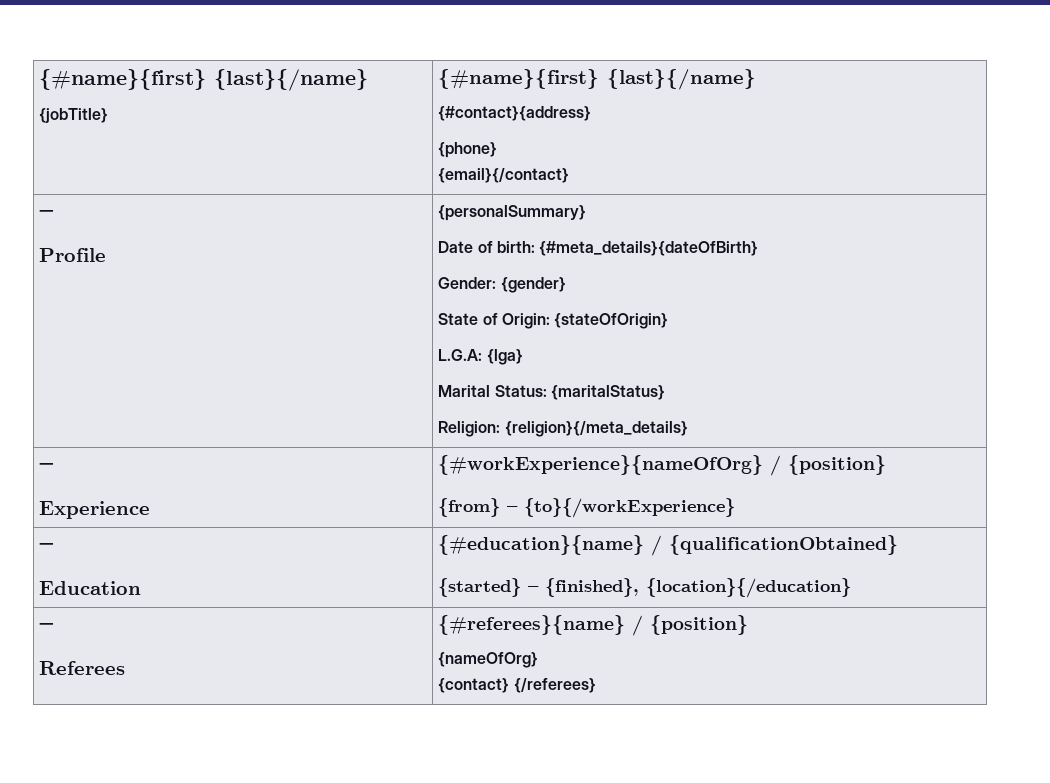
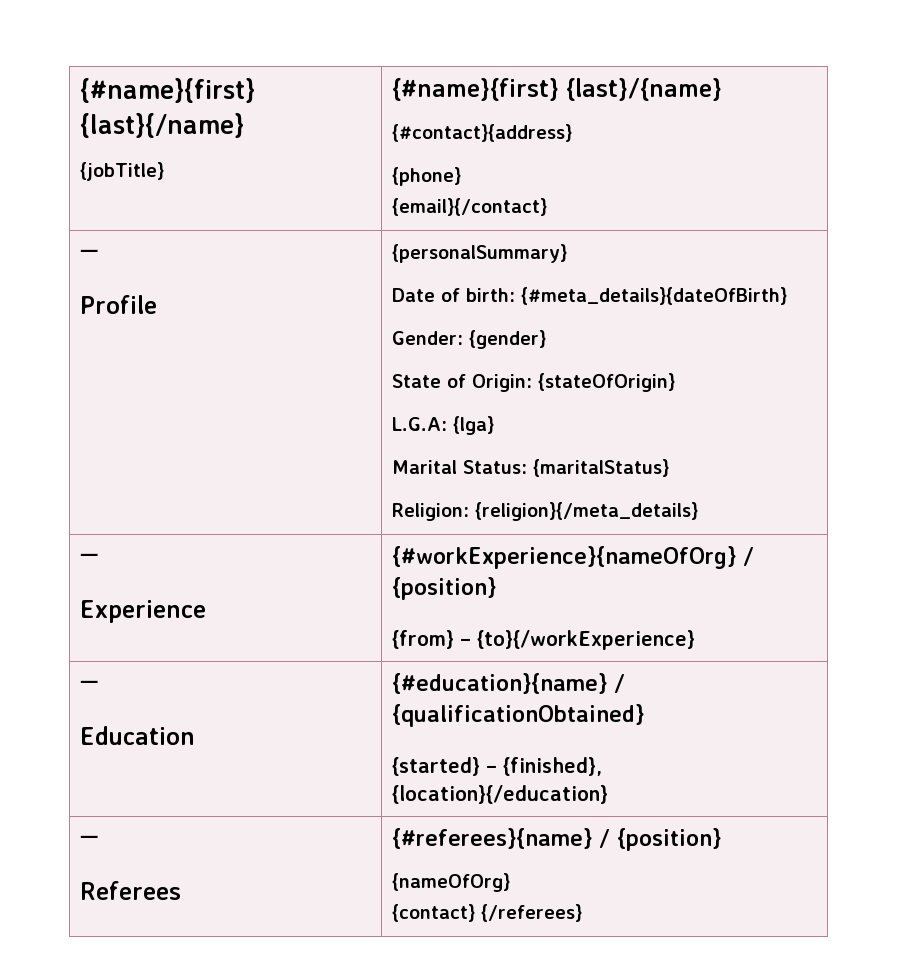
[607,69,757,90] {last}{/name} -> [565,78,722,101] {last}/{name}

